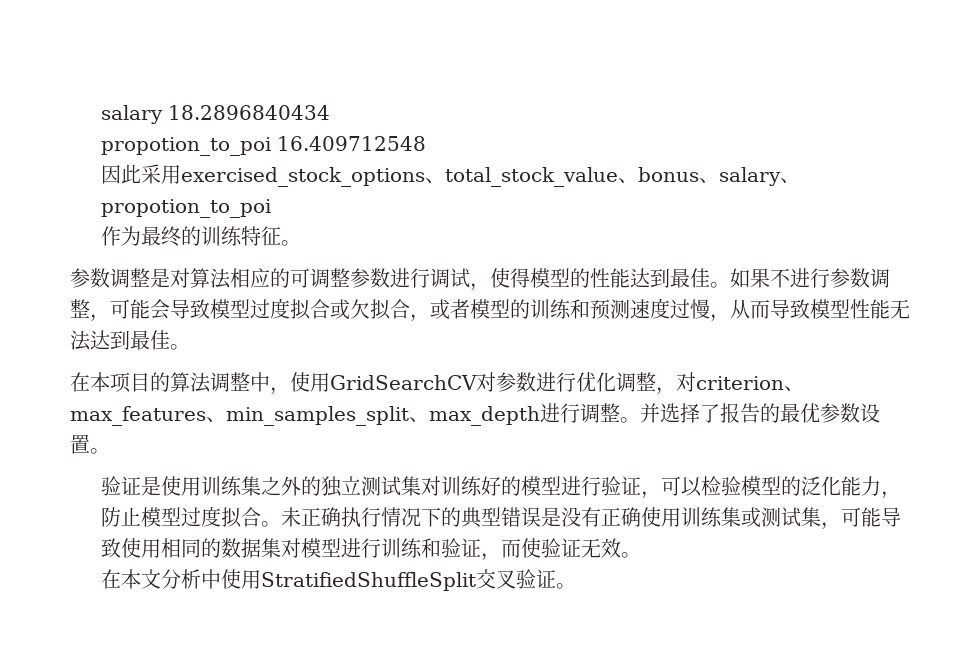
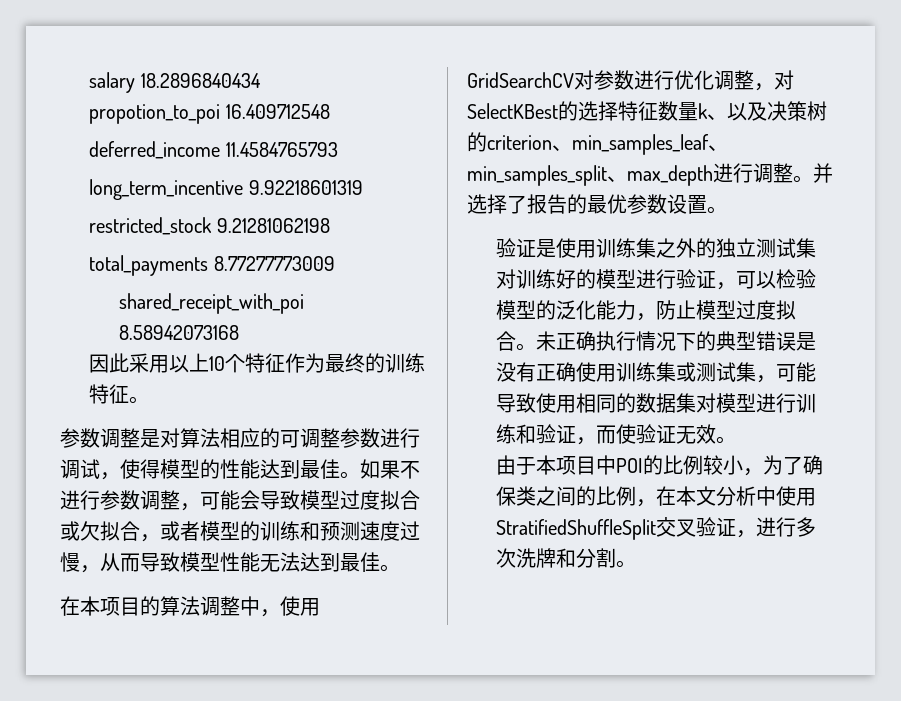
[101,164,801,187] [101,199,272,218] 因此采用exercised_stock_options、total_stock_value、bonus、salary、propotion_to_poi // -> [89,141,338,159] [89,179,363,200] [89,217,330,235] [89,255,335,276] [118,293,304,314] [118,325,239,340] [89,353,286,373] deferred_income 11.4584765793 // long_term_incentive 9.92218601319 // restricted_stock 9.21281062198 // total_payments 8.77277773009 // shared_receipt_with_poi 8.58942073168 // 因此采用以上10个特征
[696,376,804,391] [70,406,206,426] criterion、max_features -> [467,101,827,121] [467,132,709,155] SelectKBest的选择特征数量k、以及决策树的criterion、min_samples_leaf
(642, 555) none -> [496,455,824,476] [496,486,657,507] 由于本项目中POI的比例较小，为了确保类之间的比例，
(557, 578) none -> [736,517,817,538] [496,548,617,568] ，进行多次洗牌和分割

